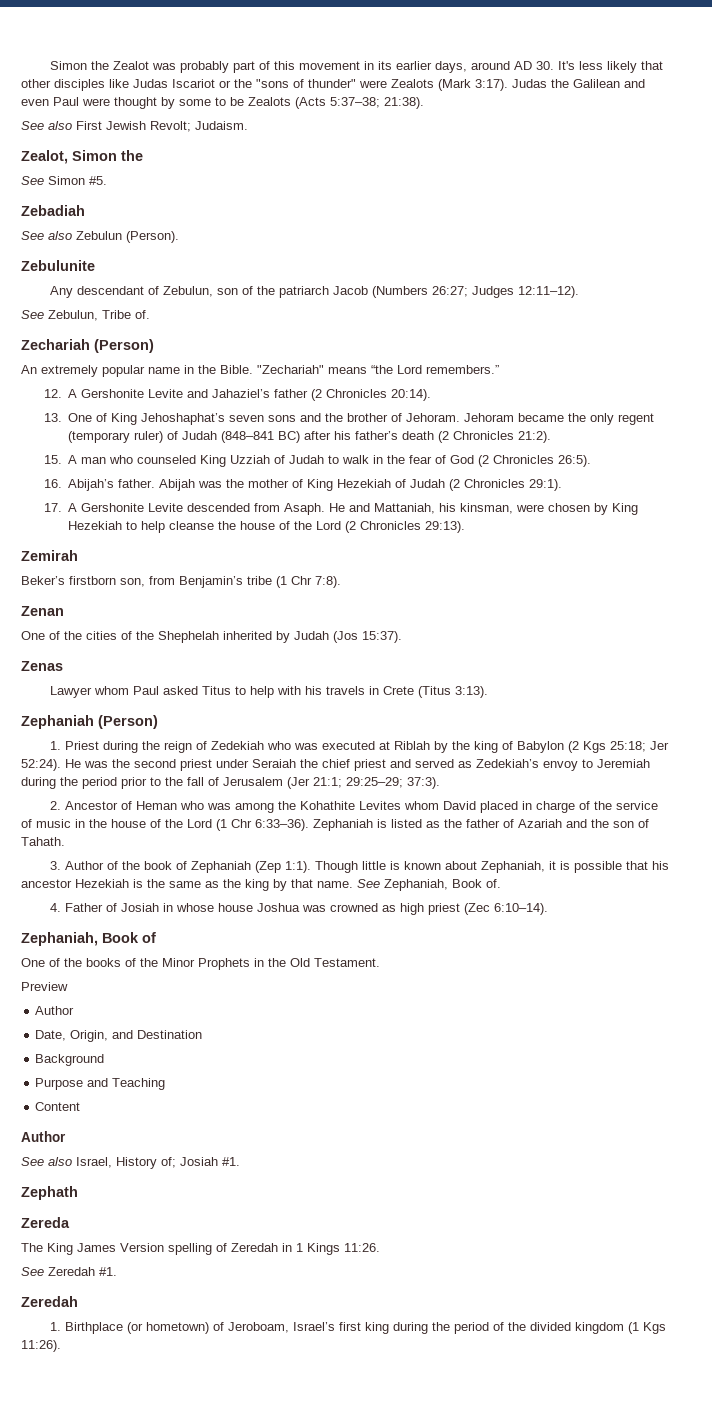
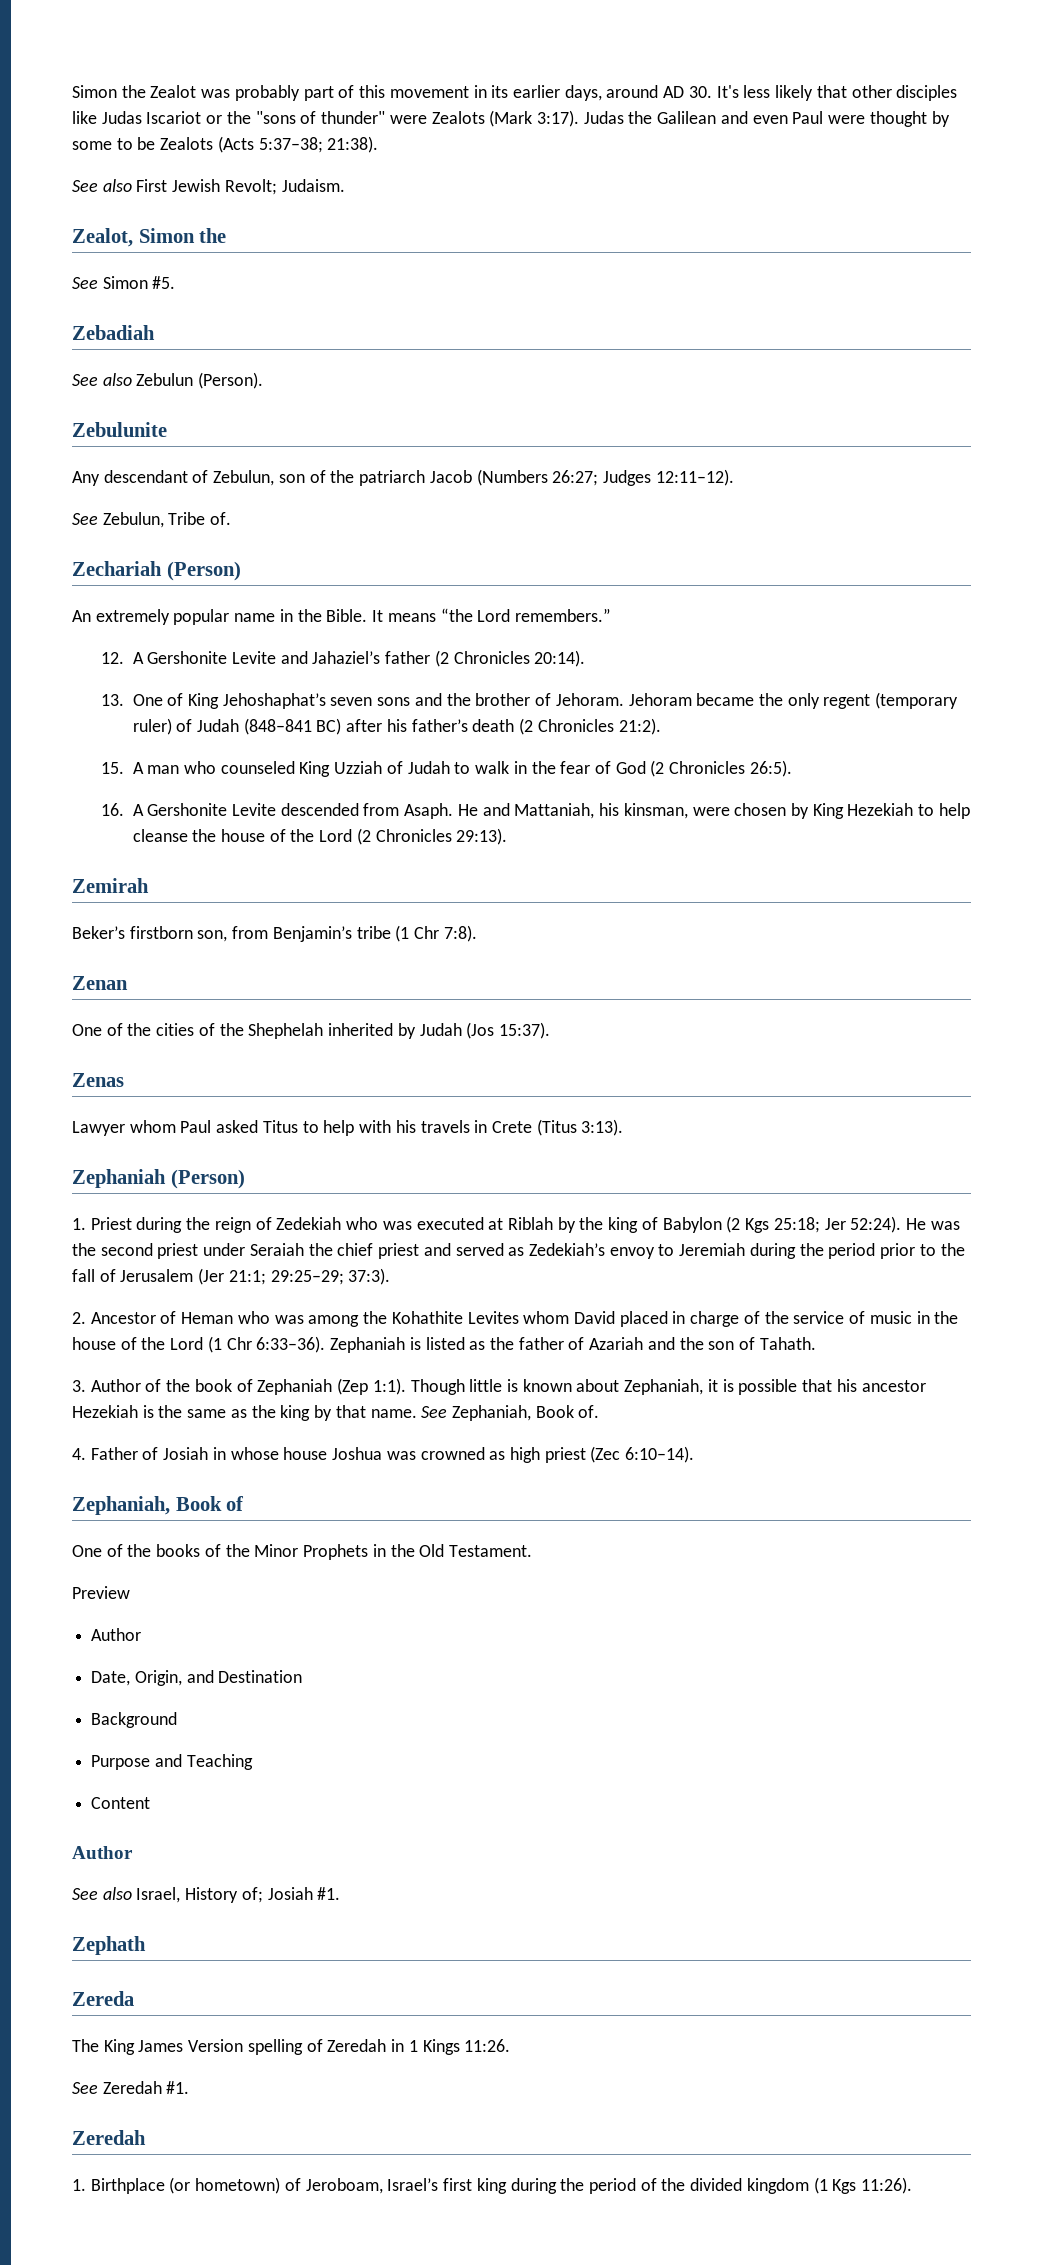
[257,365,324,374] "Zechariah" -> [372,610,384,622] It
[68,479,563,491] [43,503,62,512] Abijah’s father. Abijah was the mother of King Hezekiah of Judah (2 Chronicles 29:1). // 17. -> (124, 809) none

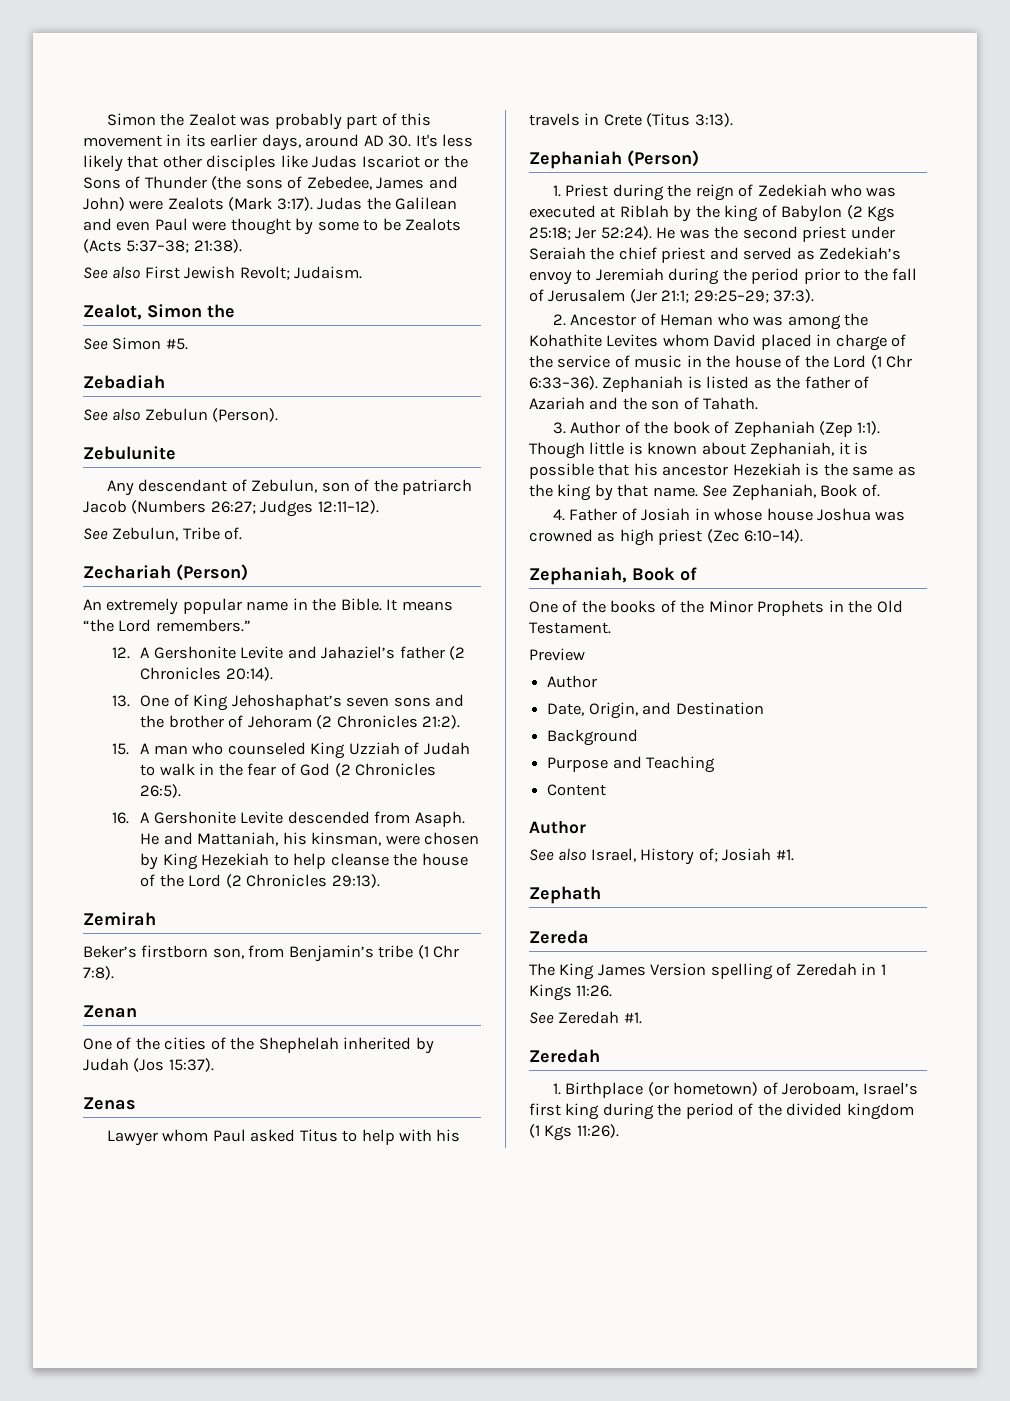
[255,111,386,124] "sons of thunder" -> [83,176,458,190] [83,197,125,211] Sons of Thunder (the sons of Zebedee, James and John)
[555,692,959,709] [132,718,515,735] Jehoram. Jehoram became the only regent (temporary ruler) of Judah (848–841 BC) after his father’s death -> [247,715,312,728] Jehoram

